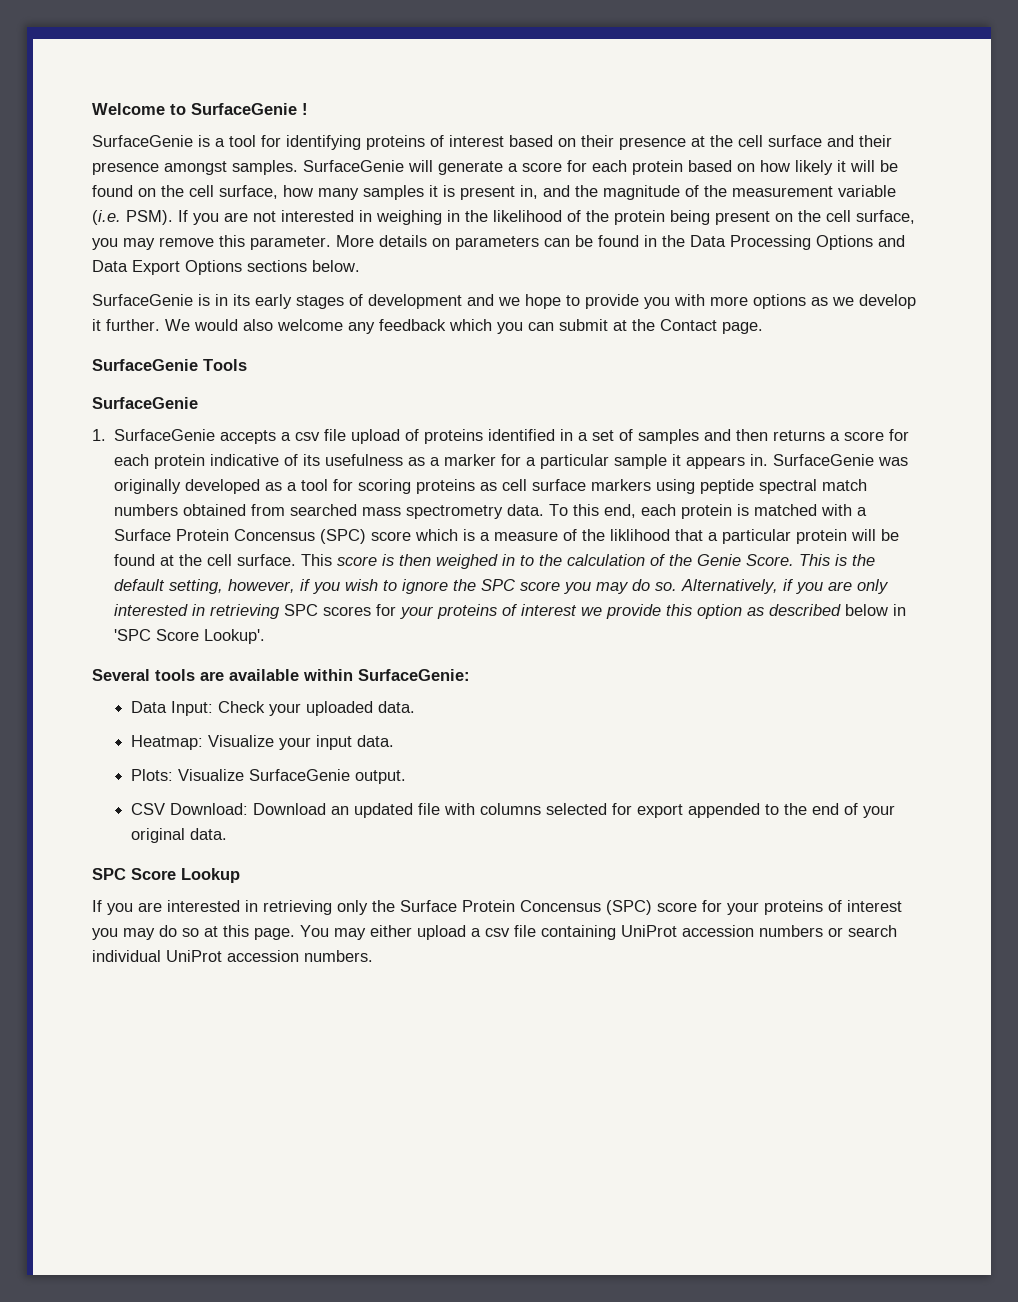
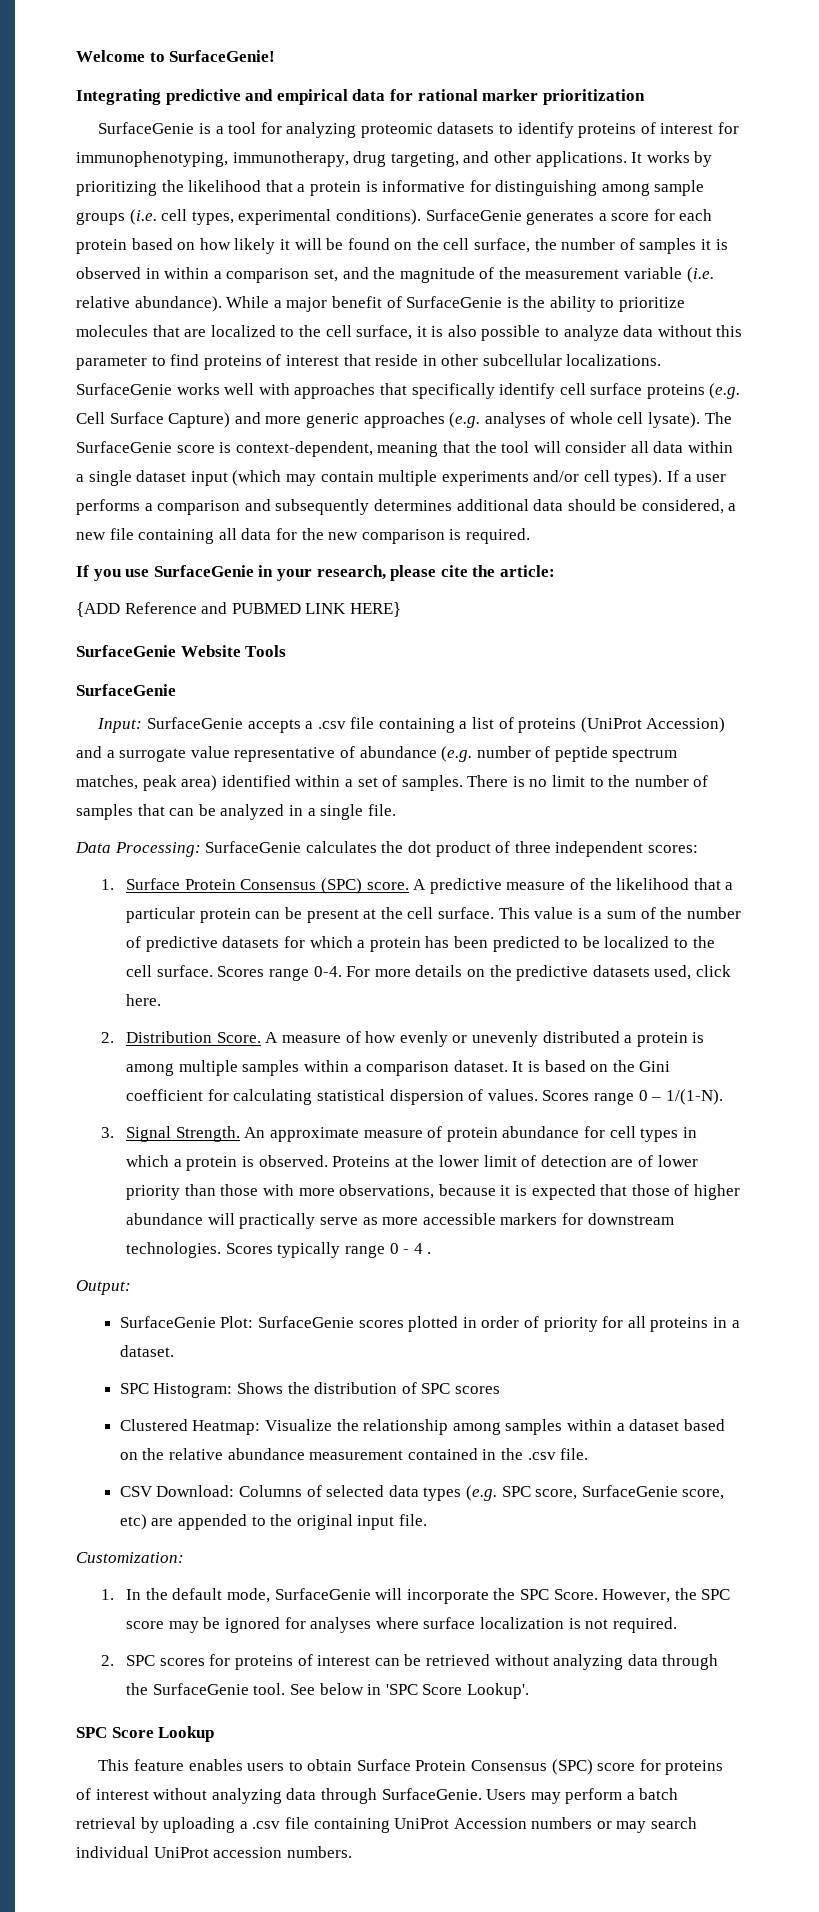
[191,103,308,115] SurfaceGenie ! -> [169,50,276,62] [76,89,645,105] SurfaceGenie! // Integrating predictive and empirical data for rational marker prioritization
[286,135,892,150] [92,160,503,175] identifying proteins of interest based on their presence at the cell surface and their presence amongst samples. SurfaceGenie will generate -> [286,122,740,138] [76,151,713,167] [76,180,705,196] [76,209,595,225] analyzing proteomic datasets to identify proteins of interest for immunophenotyping, immunotherapy, drug targeting, and other applications. It works by prioritizing the likelihood that a protein is informative for distinguishing among sample groups (i.e. cell types, experimental conditions). SurfaceGenie generates
[283,185,538,200] how many samples it is present in, -> [534,238,728,254] [76,267,338,283] the number of samples it is observed in within a comparison set,
[126,210,915,225] [92,235,905,250] [92,260,360,275] [92,294,916,309] [92,319,763,334] [92,359,198,371] PSM). If you are not interested in weighing in the likelihood of the protein being present on the cell surface, you may remove this parameter. More details on parameters can be found in the Data Processing Options and Data Export Options sections below. // SurfaceGenie is in its early stages of development and we hope to provide you with more options as we develop it further. We would also welcome any feedback which you can submit at the Contact page. // SurfaceGenie -> [76,296,686,312] [76,325,743,341] [76,354,662,370] [76,383,741,399] [76,412,732,428] [76,441,734,457] [76,470,727,486] [76,499,737,515] [76,528,530,544] [76,565,555,581] [76,602,401,617] [76,645,241,657] relative abundance). While a major benefit of SurfaceGenie is the ability to prioritize molecules that are localized to the cell surface, it is also possible to analyze data without this parameter to find proteins of interest that reside in other subcellular localizations. SurfaceGenie works well with approaches that specifically identify cell surface proteins (e.g. Cell Surface Capture) and more generic approaches (e.g. analyses of whole cell lysate). The SurfaceGenie score is context-dependent, meaning that the tool will consider all data within a single dataset input (which may contain multiple experiments and/or cell types). If a user performs a comparison and subsequently determines additional data should be considered, a new file containing all data for the new comparison is required. // If you use SurfaceGenie in your research, please cite the article: // {ADD Reference and PUBMED LINK HERE} // SurfaceGenie Website
[92,429,106,441] 1. -> [97,718,143,733] Input:
[295,429,910,444] [114,454,909,469] [114,479,868,494] [114,504,868,519] [114,529,491,544] csv file upload of proteins identified in a set of samples and then returns a score for each protein indicative of its usefulness as a marker for a particular sample it appears in. SurfaceGenie was originally developed as a tool for scoring proteins as cell surface markers using peptide spectral match numbers obtained from searched mass spectrometry data. To this end, each protein is matched with a Surface Protein Concensus (SPC) score which is a -> [317,717,726,733] [76,746,678,762] [76,775,709,791] [76,804,396,820] [75,841,698,857] [101,878,502,894] .csv file containing a list of proteins (UniProt Accession) and a surrogate value representative of abundance (e.g. number of peptide spectrum matches, peak area) identified within a set of samples. There is no limit to the number of samples that can be analyzed in a single file. // Data Processing: SurfaceGenie calculates the dot product of three independent scores: // 1. Surface Protein Consensus (SPC) score. A predictive
[610,529,671,541] liklihood -> [616,878,690,890] likelihood
[851,529,900,541] [114,554,156,566] will be found -> [255,907,359,923] can be present
[337,554,876,569] [114,579,890,594] [114,604,281,619] score is then weighed in to the calculation of the Genie Score. This is the default setting, however, if you wish to ignore the SPC score you may do so. Alternatively, if you are only interested in retrieving -> [534,907,741,919] [126,936,715,952] [126,965,731,981] [126,994,162,1006] [101,1031,705,1047] [126,1060,671,1076] [126,1089,723,1105] [101,1126,697,1142] [126,1155,698,1171] [126,1184,740,1200] [126,1213,674,1229] [126,1242,432,1258] [76,1280,131,1295] [119,1316,740,1332] [119,1345,174,1357] [119,1382,500,1398] [119,1419,725,1435] [119,1448,589,1460] [119,1485,725,1501] [119,1514,427,1530] [76,1552,184,1563] [101,1588,731,1604] [126,1617,677,1633] [101,1655,115,1666] value is a sum of the number of predictive datasets for which a protein has been predicted to be localized to the cell surface. Scores range 0-4. For more details on the predictive datasets used, click here. // 2. Distribution Score. A measure of how evenly or unevenly distributed a protein is among multiple samples within a comparison dataset. It is based on the Gini coefficient for calculating statistical dispersion of values. Scores range 0 – 1/(1-N). // 3. Signal Strength. An approximate measure of protein abundance for cell types in which a protein is observed. Proteins at the lower limit of detection are of lower priority than those with more observations, because it is expected that those of higher abundance will practically serve as more accessible markers for downstream technologies. Scores typically range 0 - 4 . // Output: // SurfaceGenie Plot: SurfaceGenie scores plotted in order of priority for all proteins in a dataset. // SPC Histogram: Shows the distribution of SPC scores // Clustered Heatmap: Visualize the relationship among samples within a dataset based on the relative abundance measurement contained in the .csv file. // CSV Download: Columns of selected data types (e.g. SPC score, SurfaceGenie score, etc) are appended to the original input file. // Customization: // 1. In the default mode, SurfaceGenie will incorporate the SPC Score. However, the SPC score may be ignored for analyses where surface localization is not required. // 2.
[400,604,842,619] your proteins of interest we provide this option as described -> [235,1654,719,1670] [126,1683,316,1695] proteins of interest can be retrieved without analyzing data through the SurfaceGenie tool. See
[92,669,470,681] [130,701,415,716] [130,735,394,750] [130,769,406,784] [130,803,895,818] [130,828,227,843] [92,868,240,883] [92,900,601,915] Several tools are available within SurfaceGenie: // Data Input: Check your uploaded data. // Heatmap: Visualize your input data. // Plots: Visualize SurfaceGenie output. // CSV Download: Download an updated file with columns selected for export appended to the end of your original data. // SPC Score Lookup // If you are interested in retrieving only the Surface Protein Concensus -> [76,1726,215,1742] [98,1759,548,1771] SPC Score Lookup // This feature enables users to obtain Surface Protein Consensus
[727,900,902,915] [92,925,510,940] your proteins of interest you may do so at this page. You may either upload a csv -> [665,1760,724,1775] [76,1788,679,1804] [76,1817,281,1833] proteins of interest without analyzing data through SurfaceGenie. Users may perform a batch retrieval by uploading a .csv
[682,925,754,937] accession -> [453,1818,527,1829] Accession
(843, 932) none -> [616,1821,647,1833] may

